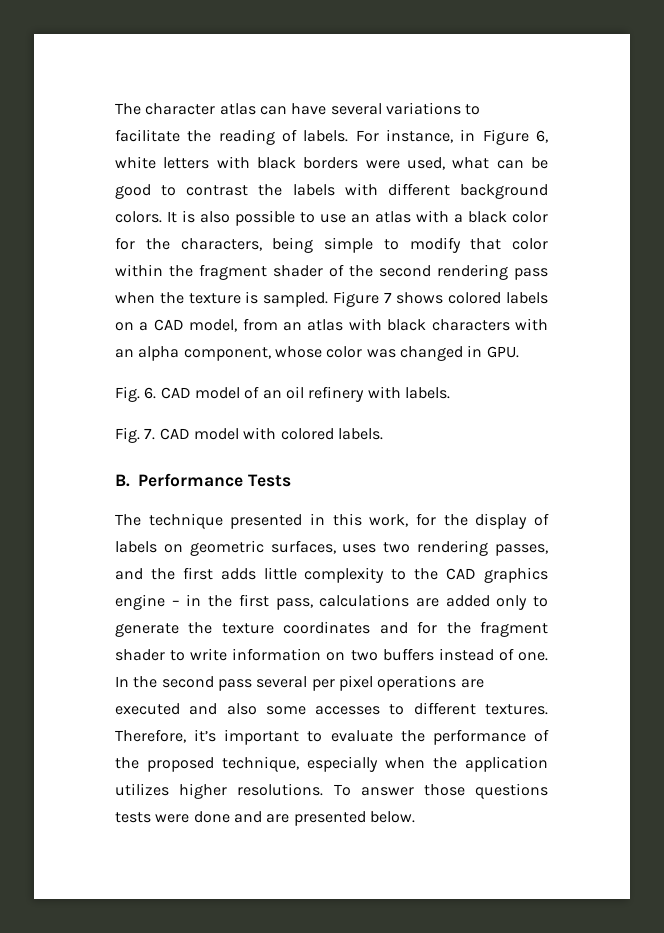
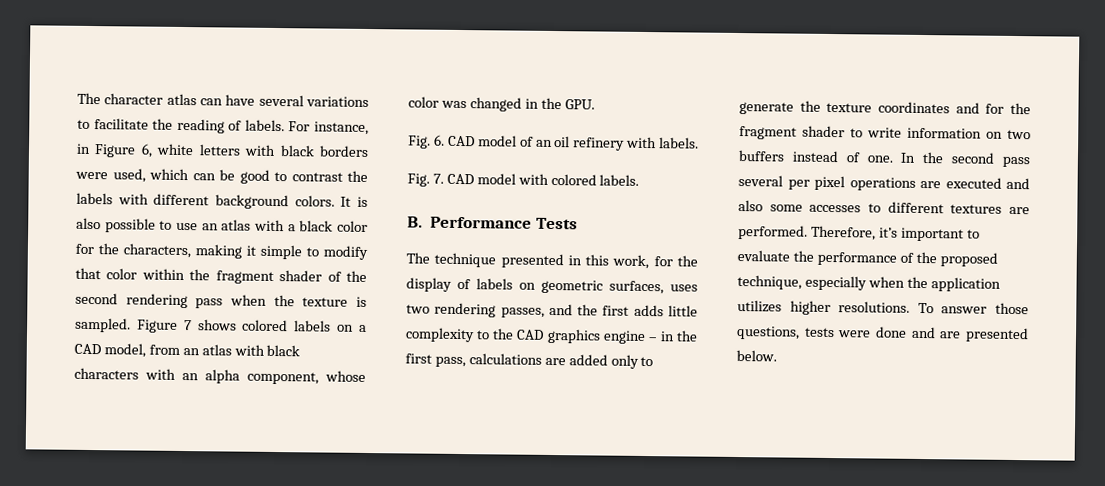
[452,157,490,169] what -> [149,168,189,181] which
[272,237,314,253] being -> [195,244,256,259] making it
(483, 351) none -> [540,97,562,110] the
[484,704,548,715] textures. -> [950,204,1030,215] [738,225,808,240] textures are performed.
[475,783,549,799] questions -> [736,326,800,340] questions,

